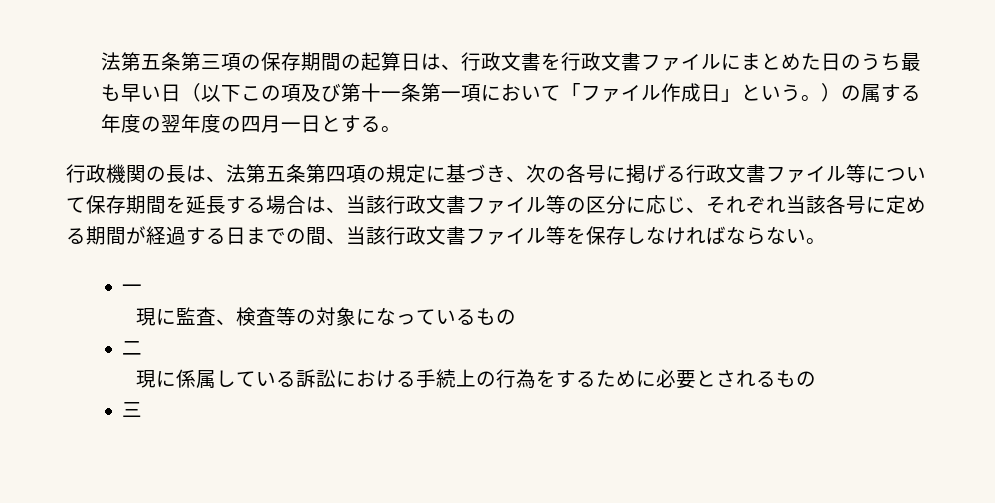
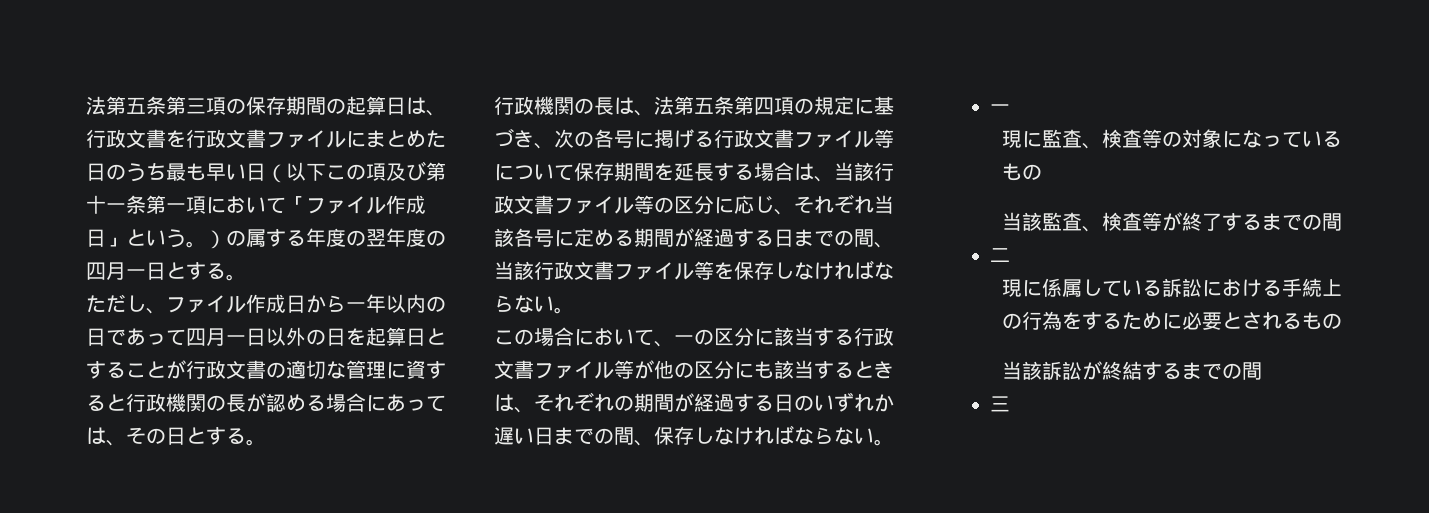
(401, 129) none -> [86,294,447,314] [86,327,447,346] [86,360,447,379] [86,393,447,412] [86,427,267,446] // ただし、ファイル作成日から一年以内の日であって四月一日以外の日を起算日とすることが行政文書の適切な管理に資すると行政機関の長が認める場合にあっては、その日とする。
(826, 241) none -> [494,327,894,347] [494,360,894,379] [494,392,894,413] [494,425,894,446] // この場合において、一の区分に該当する行政文書ファイル等が他の区分にも該当するときは、それぞれの期間が経過する日のいずれか遅い日までの間、保存しなければならない。
(516, 317) none -> [1001,212,1342,232] // 当該監査、検査等が終了するまでの間
(816, 379) none -> [1001,361,1262,380] // 当該訴訟が終結するまでの間

